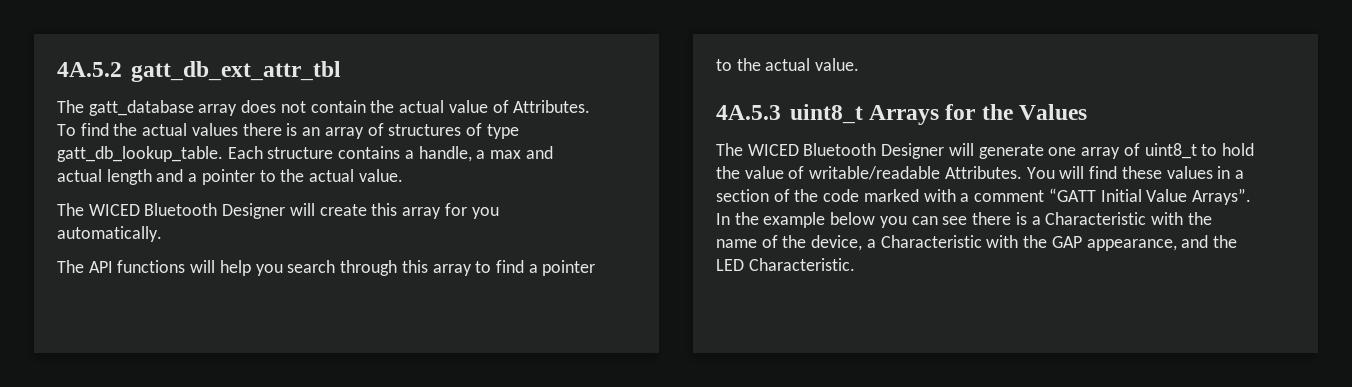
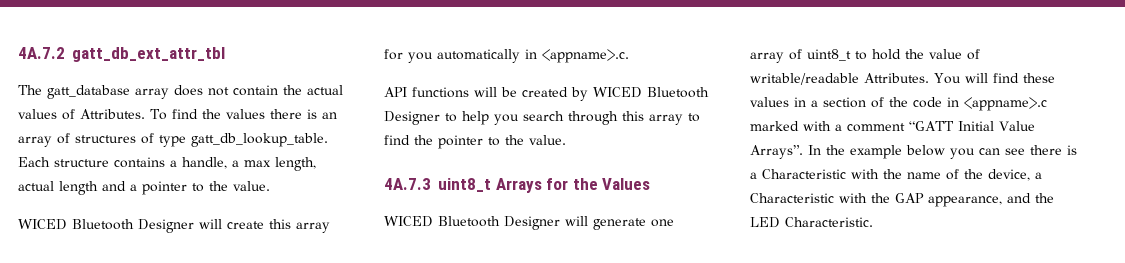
[57,62,122,77] 4A.5.2 -> [18,47,65,59] 4A.7.2
[448,100,488,113] value -> [18,109,57,119] values
[142,123,188,136] actual -> (221, 114) none
[525,146,553,159] and -> [275,157,316,171] length,
[309,169,403,182] [57,203,84,216] actual value. // The -> [233,181,270,191] value. //
[57,226,162,242] [57,260,216,273] automatically. // The API functions will -> [437,49,629,63] [384,87,709,101] [384,111,457,125] automatically in <appname>.c. // API functions will be created by WICED Bluetooth Designer to
[528,260,596,276] [716,58,860,71] [716,105,781,120] a pointer to the actual value. // 4A.5.3 -> [414,135,566,149] [384,178,431,190] the pointer to the value. // 4A.7.3
[716,143,743,156] The -> (651, 184) none
(860, 195) none -> [947,97,1047,111] in <appname>.c

